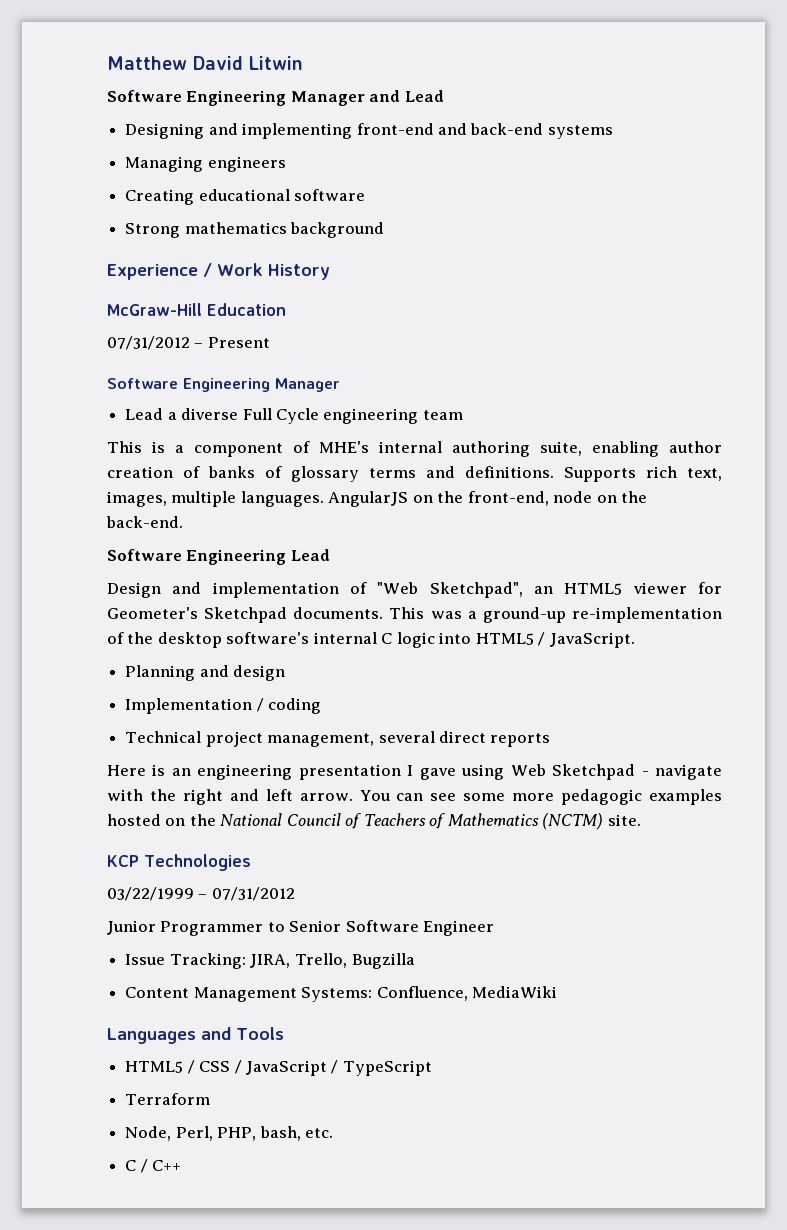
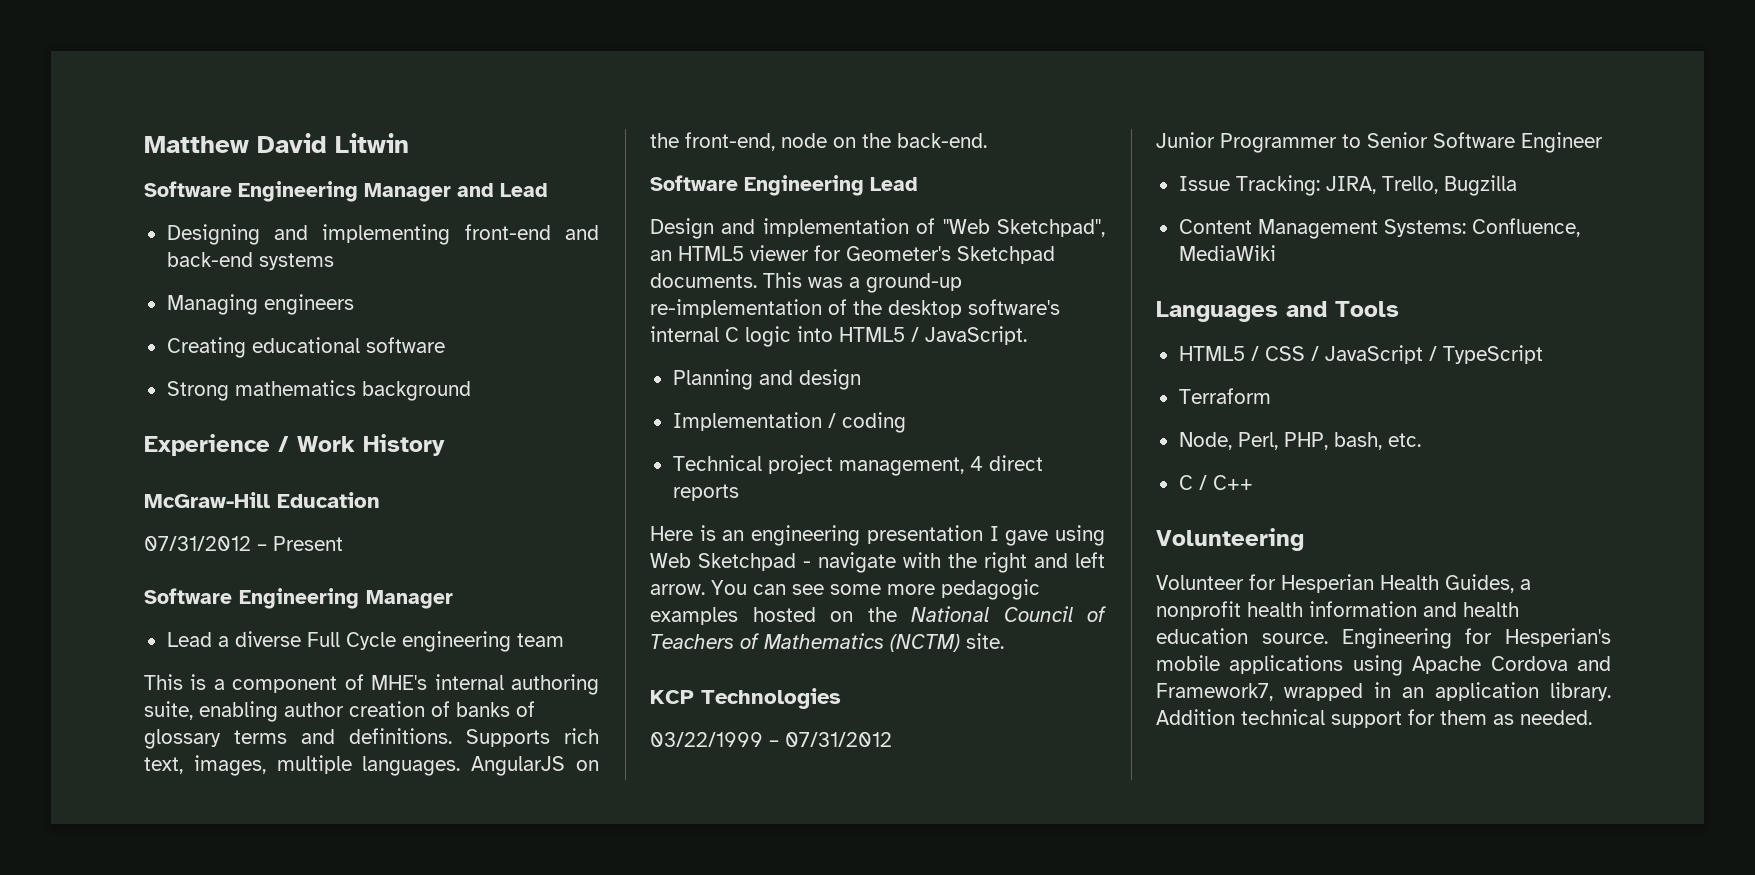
[378,731,435,743] several -> [969,456,983,471] 4
(182, 1165) none -> [1156,528,1304,551] [1156,574,1531,593] [1156,601,1519,620] [1156,628,1611,649] [1156,655,1611,676] [1156,682,1611,701] [1156,709,1592,728] // Volunteering // Volunteer for Hesperian Health Guides, a nonprofit health information and health education source. Engineering for Hesperian's mobile applications using Apache Cordova and Framework7, wrapped in an application library. Addition technical support for them as needed.

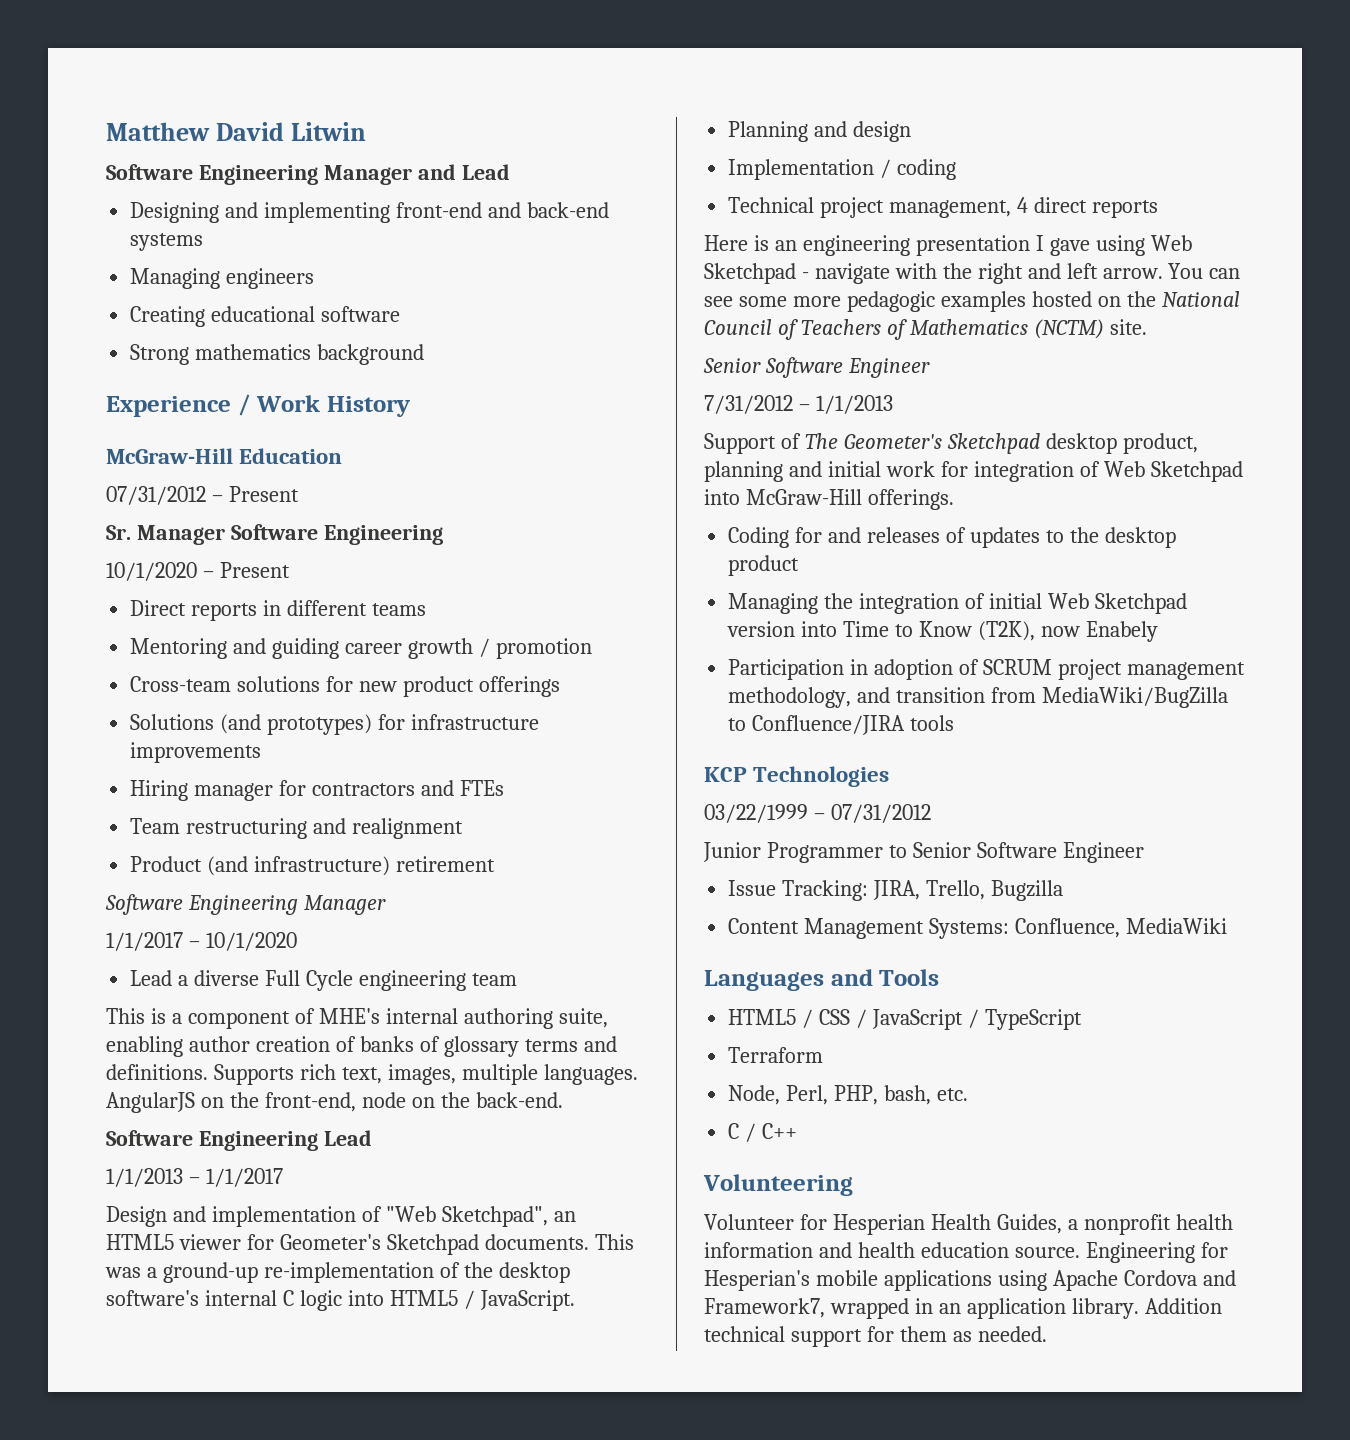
[144,588,453,609] // Software Engineering Manager -> [106,524,443,545] [106,562,290,581] [130,600,426,621] [130,638,592,659] [130,676,560,697] [130,714,539,735] [130,742,262,763] [130,780,504,801] [130,818,464,839] [130,856,496,876] [105,894,386,915] [106,932,297,951] // Sr. Manager Software Engineering // 10/1/2020 – Present // Direct reports in different teams // Mentoring and guiding career growth / promotion // Cross-team solutions for new product offerings // Solutions (and prototypes) for infrastructure improvements // Hiring manager for contractors and FTEs // Team restructuring and realignment // Product (and infrastructure) retirement // Software Engineering Manager // 1/1/2017 – 10/1/2020
(918, 184) none -> [106,1168,283,1187] // 1/1/2013 – 1/1/2017
(1004, 641) none -> [703,357,930,378] [704,395,893,414] [704,433,1198,454] [704,461,1243,482] [704,489,954,510] [728,527,1176,548] [728,555,800,576] [728,593,1187,614] [727,621,1158,642] [728,659,1245,680] [728,687,1228,708] [728,715,955,735] // Senior Software Engineer // 7/31/2012 – 1/1/2013 // Support of The Geometer's Sketchpad desktop product, planning and initial work for integration of Web Sketchpad into McGraw-Hill offerings. // Coding for and releases of updates to the desktop product // Managing the integration of initial Web Sketchpad version into Time to Know (T2K), now Enabely // Participation in adoption of SCRUM project management methodology, and transition from MediaWiki/BugZilla to Confluence/JIRA tools

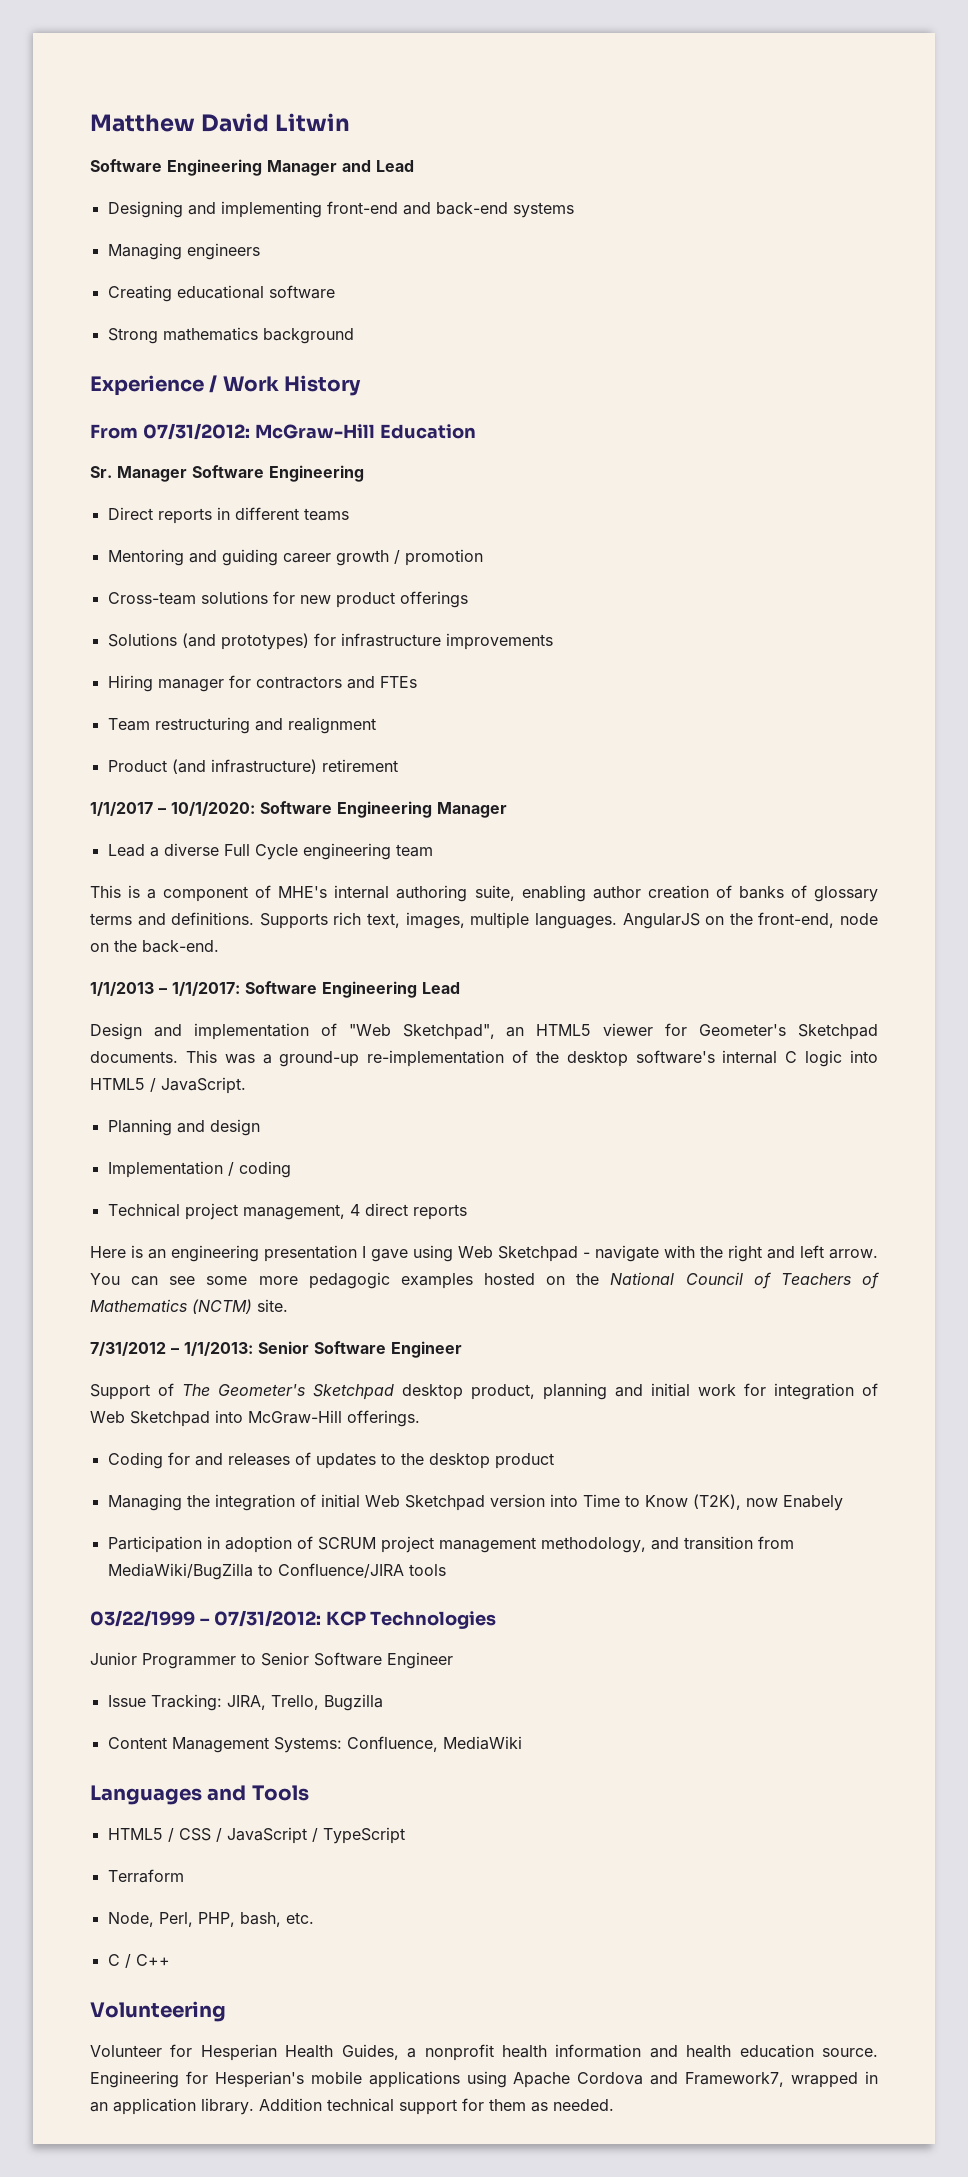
(411, 406) none -> [90,423,250,440] From 07/31/2012:
[106,486,299,505] // 07/31/2012 – Present -> (476, 431) none
[106,562,290,581] // 10/1/2020 – Present -> (364, 473) none
[105,894,386,915] [106,932,297,951] Software Engineering Manager // 1/1/2017 – 10/1/2020 -> [90,801,507,818] 1/1/2017 – 10/1/2020: Software Engineering Manager
(563, 1100) none -> [90,982,240,996] 1/1/2013 – 1/1/2017:
[106,1168,283,1187] // 1/1/2013 – 1/1/2017 -> (460, 988) none
[703,357,930,378] [704,395,893,414] Senior Software Engineer // 7/31/2012 – 1/1/2013 -> [90,1341,462,1358] 7/31/2012 – 1/1/2013: Senior Software Engineer
(955, 723) none -> [90,1610,321,1627] 03/22/1999 – 07/31/2012:
[704,804,931,823] // 03/22/1999 – 07/31/2012 -> (497, 1620) none

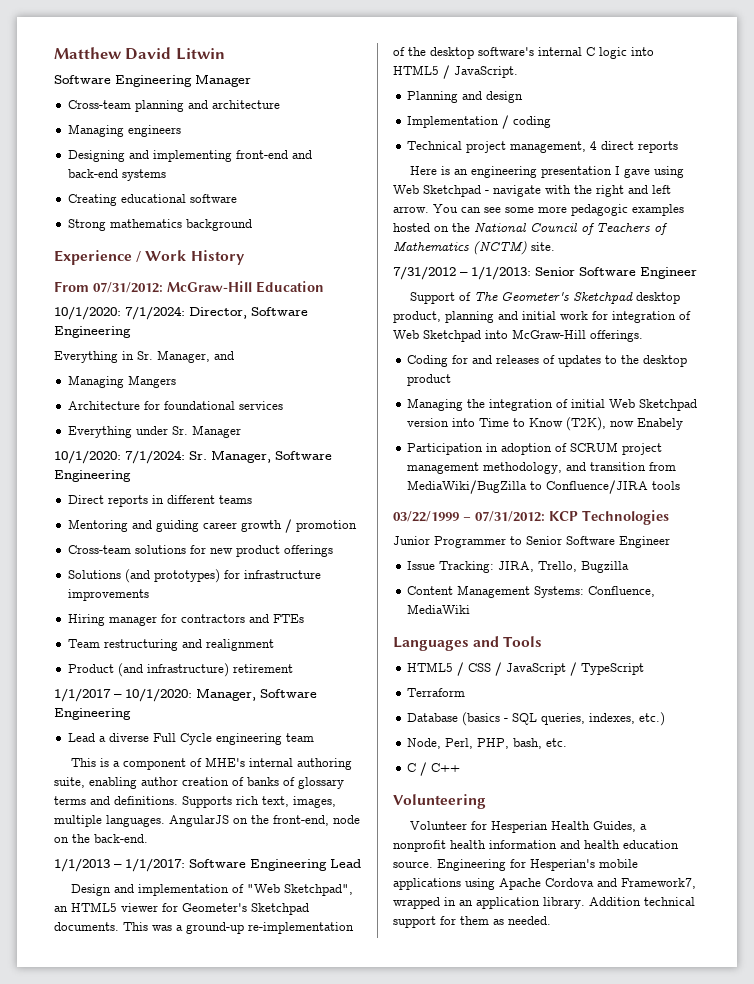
[342,160,414,172] and Lead -> [67,100,280,112] [67,124,181,137] // Cross-team planning and architecture // Managing engineers
[107,243,260,260] // Managing engineers -> (166, 175) none
[90,466,187,482] Sr. Manager -> [54,306,308,320] [54,326,131,338] [54,350,234,363] [67,375,176,388] [67,401,283,410] [67,425,241,438] [54,450,271,464] 10/1/2020: 7/1/2024: Director, Software Engineering // Everything in Sr. Manager, and // Managing Mangers // Architecture for foundational services // Everything under Sr. Manager // 10/1/2020: 7/1/2024: Sr. Manager,
[260,801,507,818] Software Engineering Manager -> [196,688,317,701] [54,708,131,720] Manager, Software Engineering
(184, 1876) none -> [406,712,665,726] // Database (basics - SQL queries, indexes, etc.)

